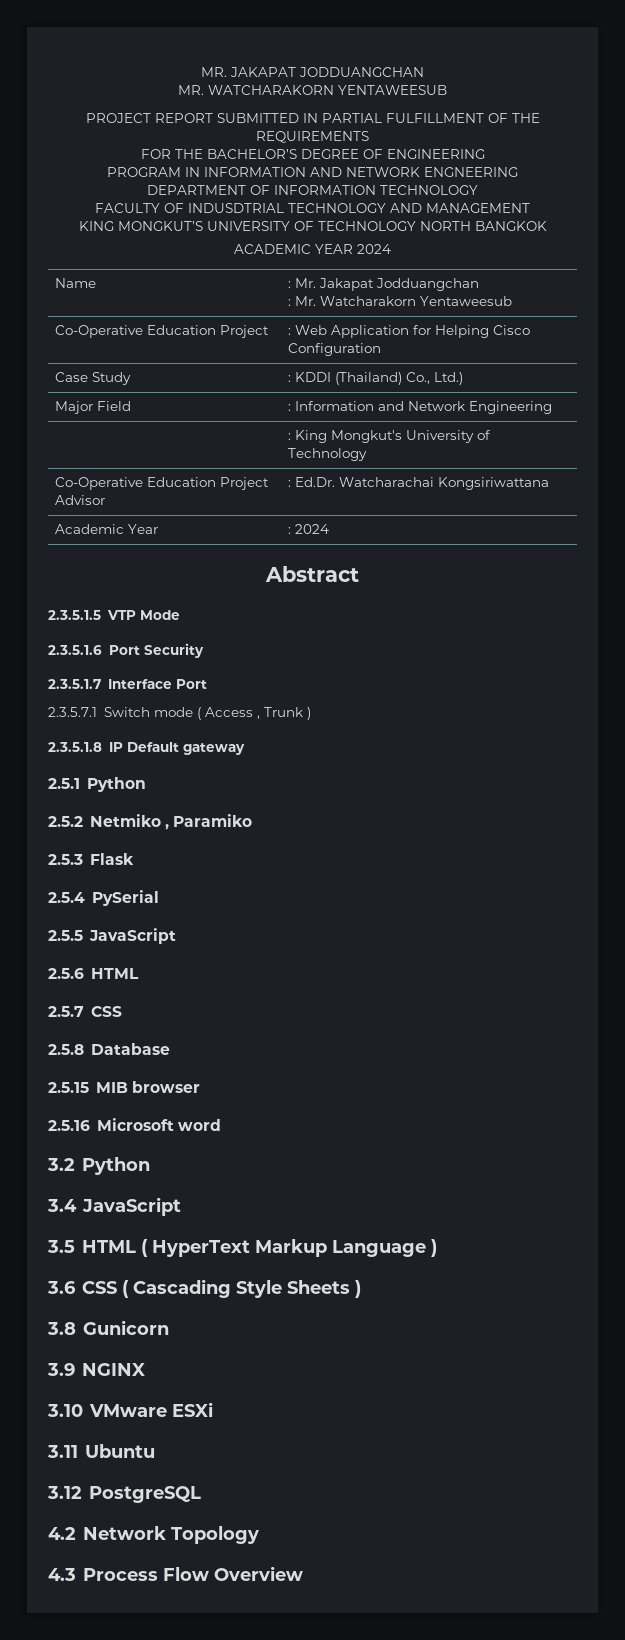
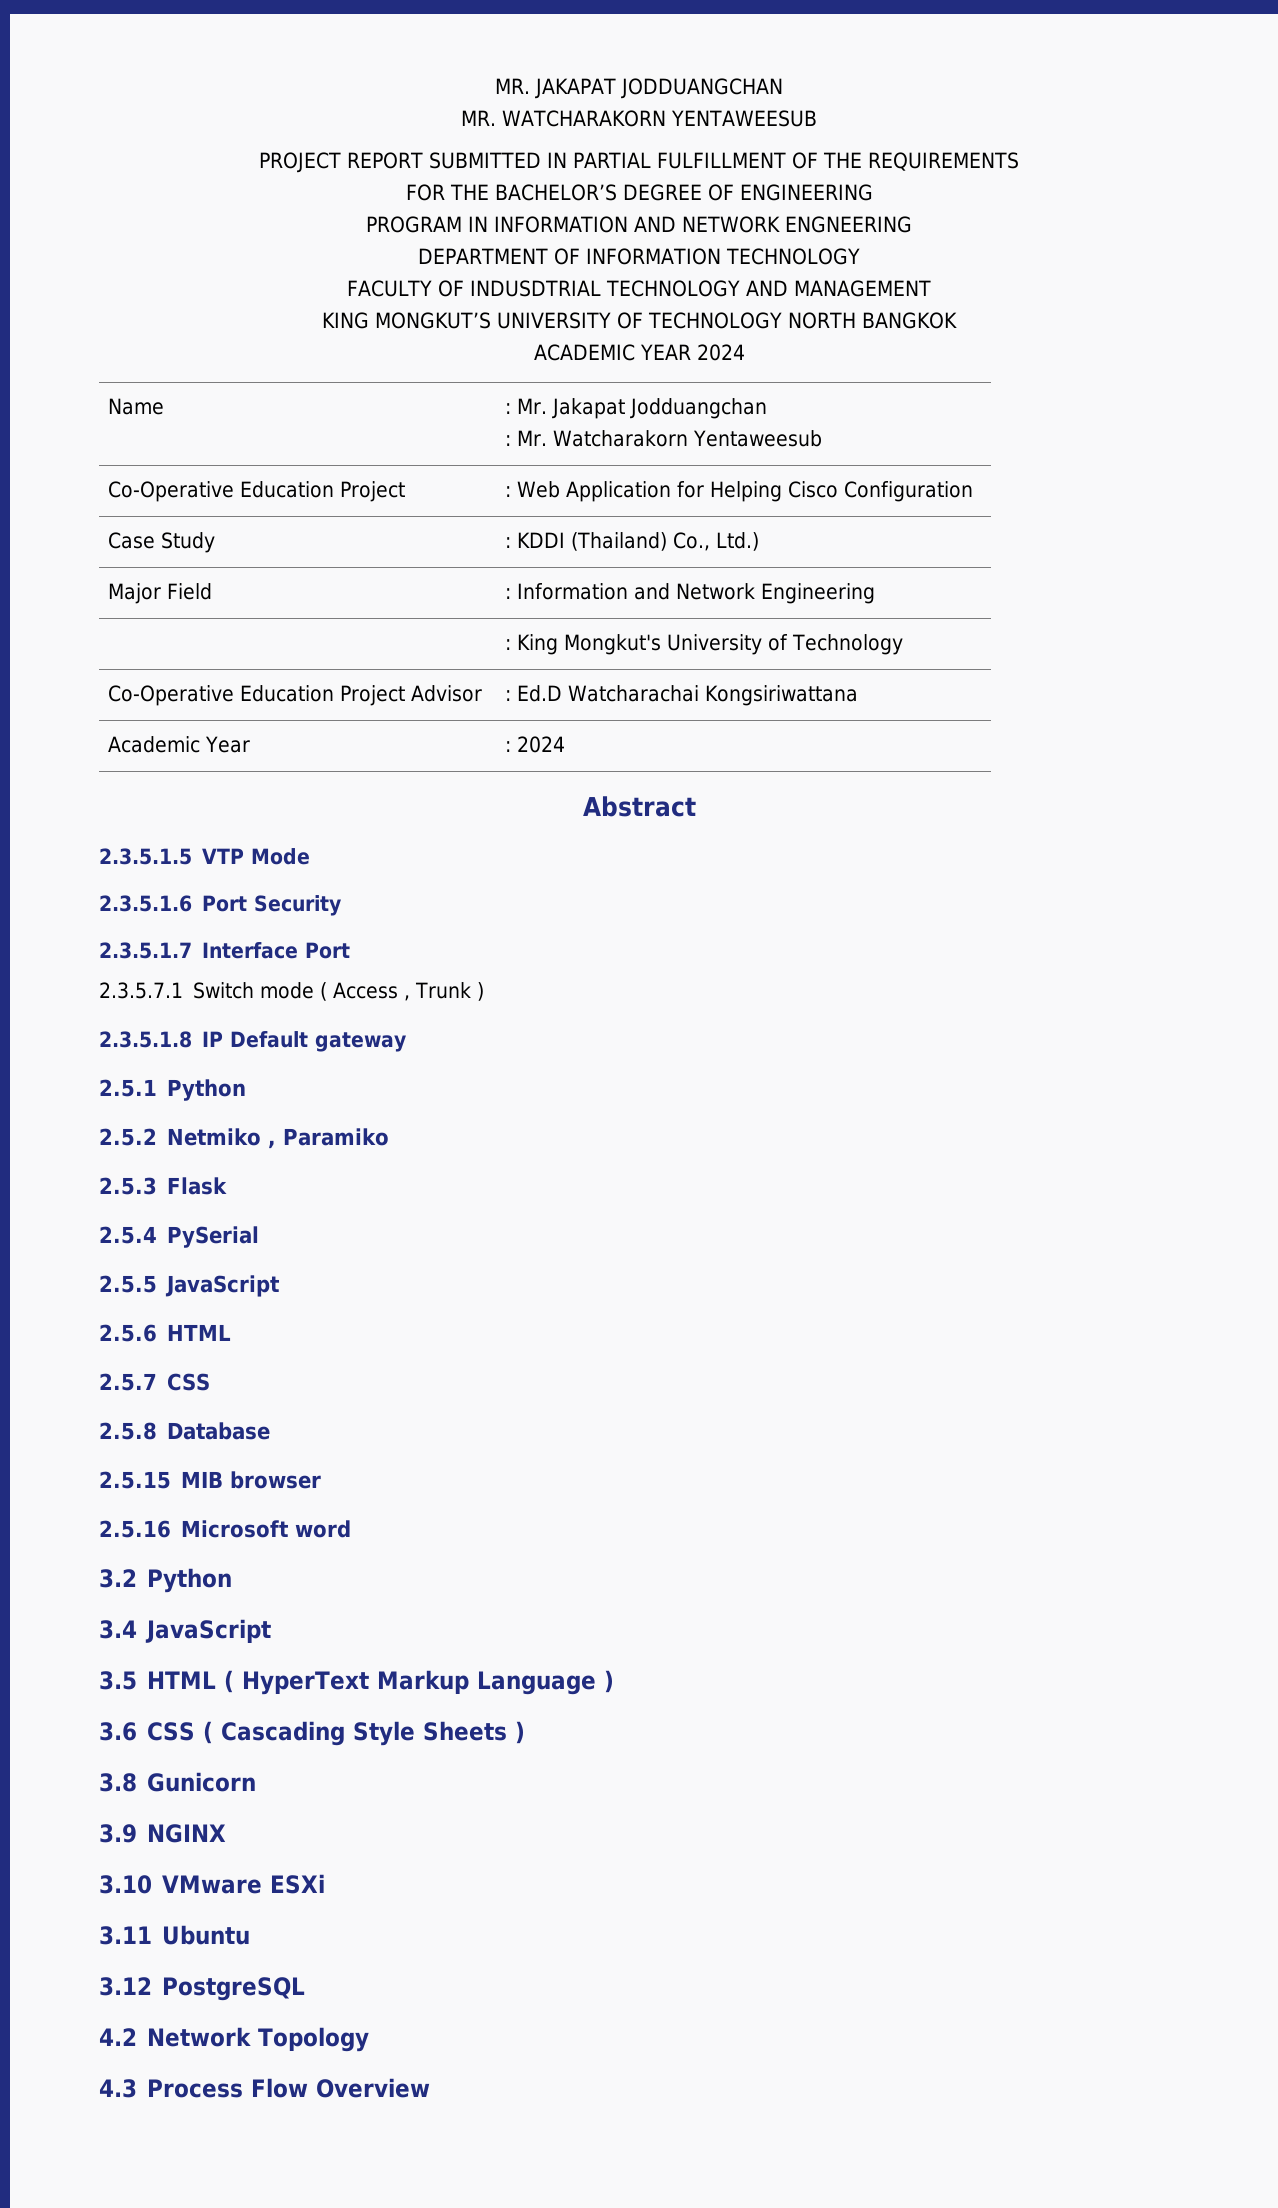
[294,477,335,487] Ed.Dr. -> [517,685,563,702] Ed.D

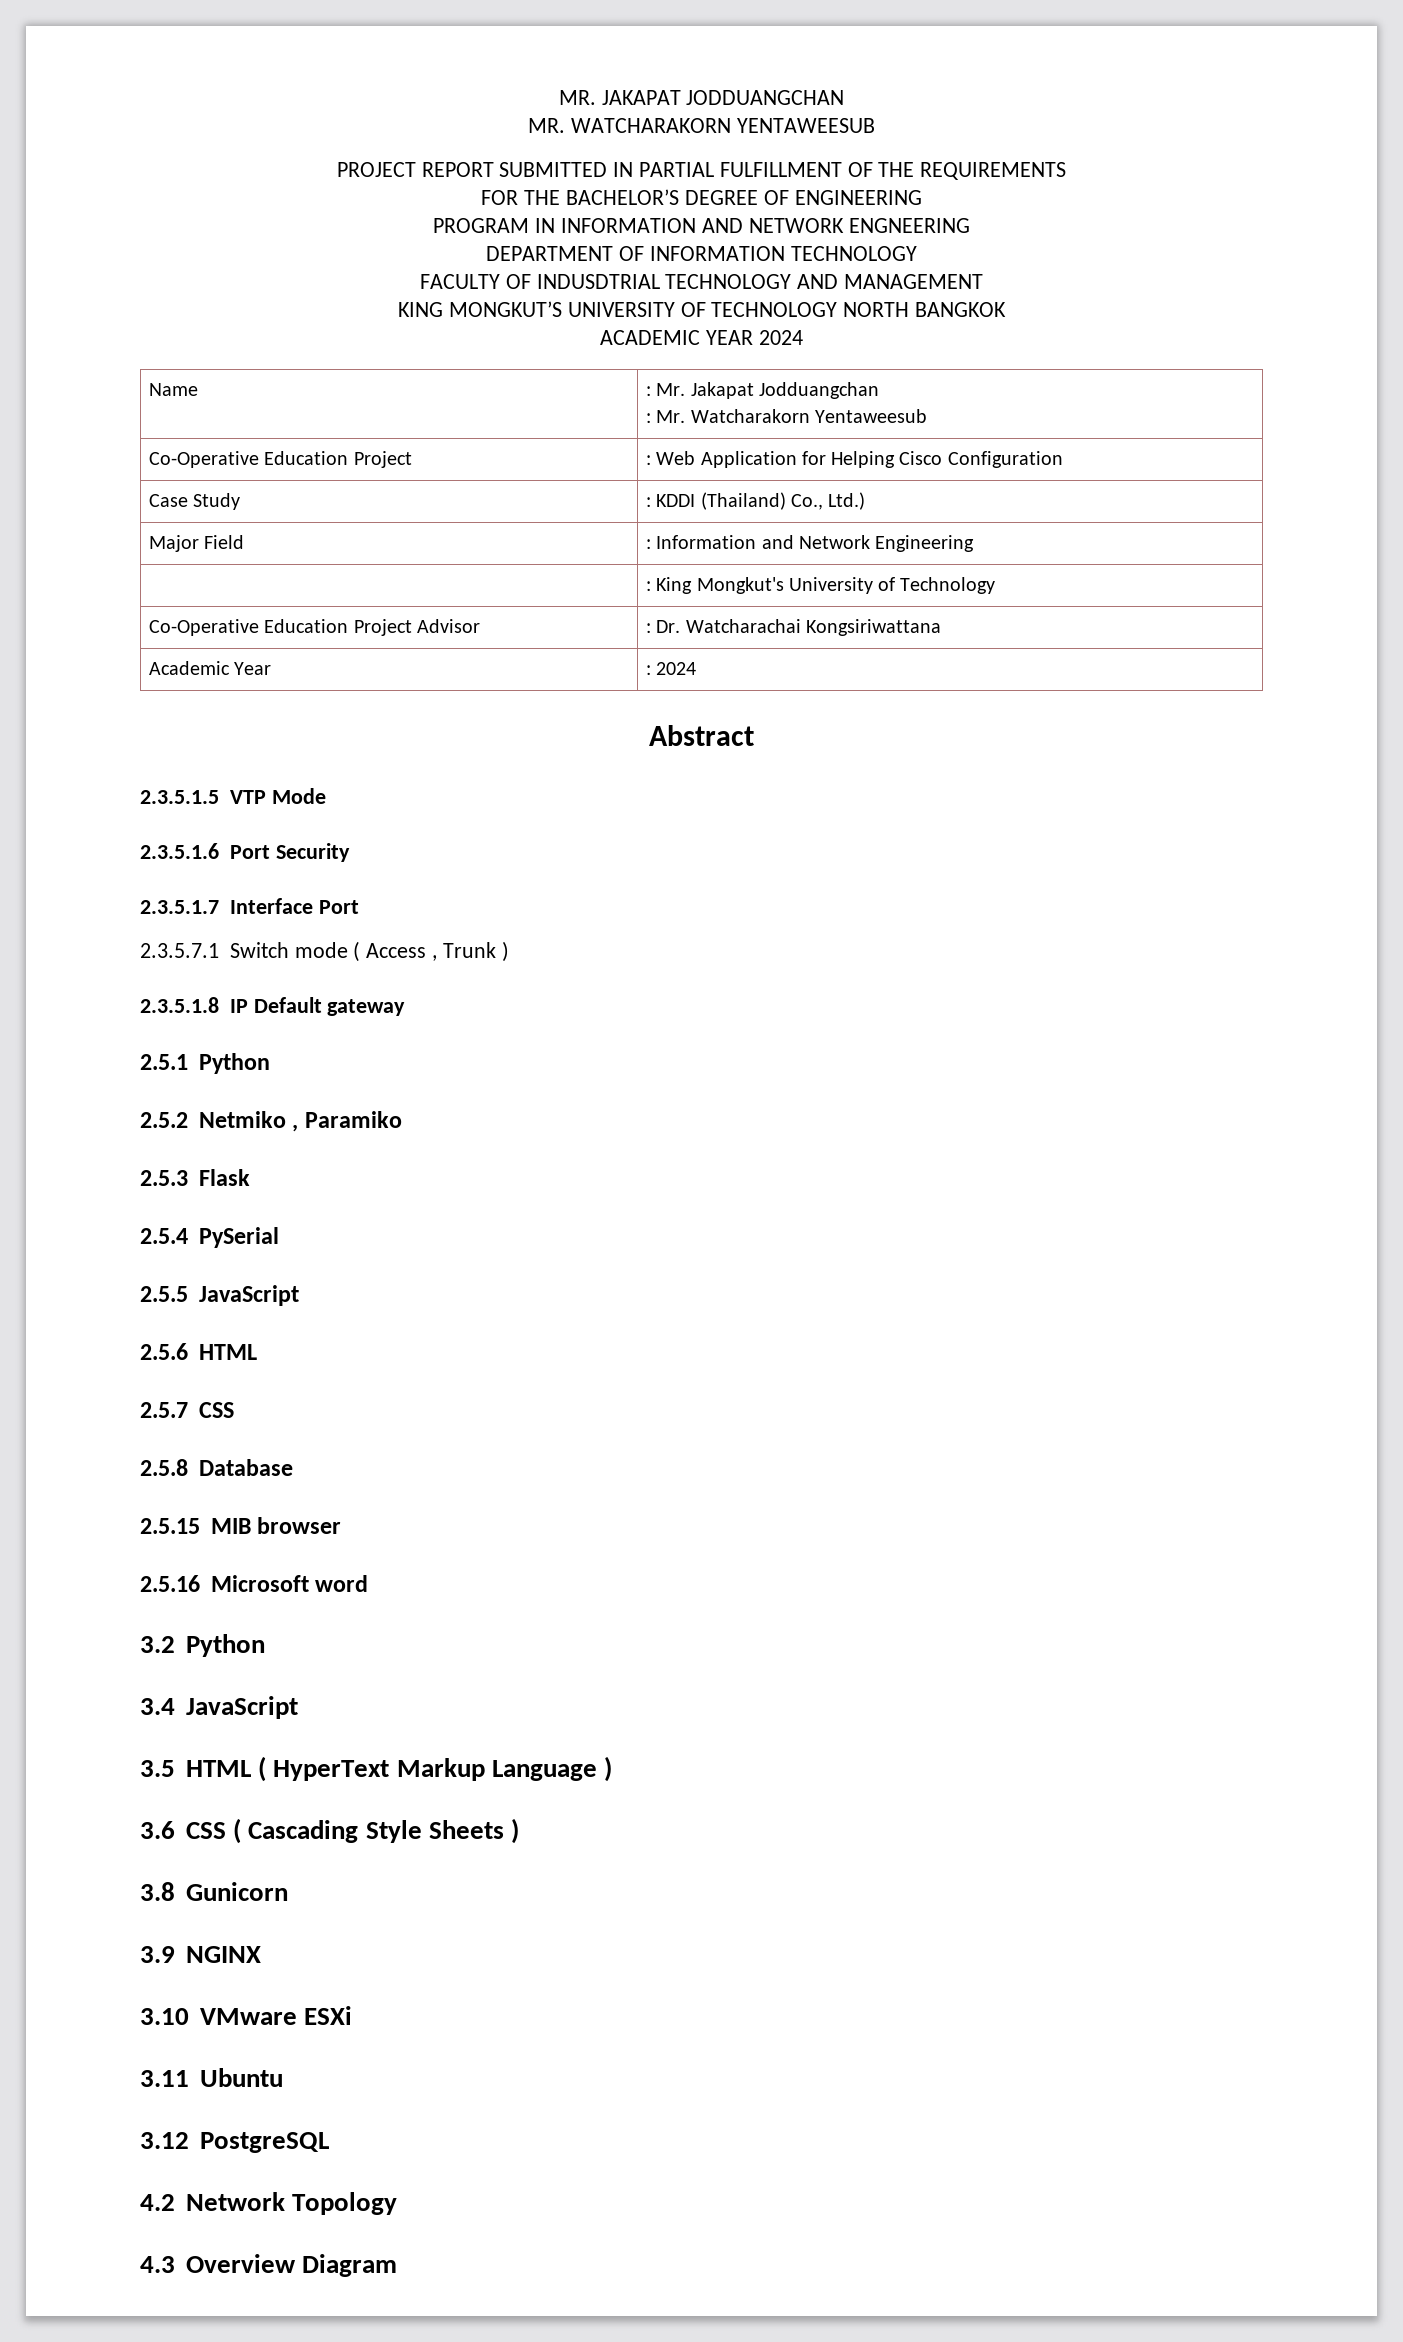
[517,685,563,702] Ed.D -> [656,620,681,633] Dr.
[147,2078,431,2098] Process Flow Overview -> [185,2254,398,2277] Overview Diagram

